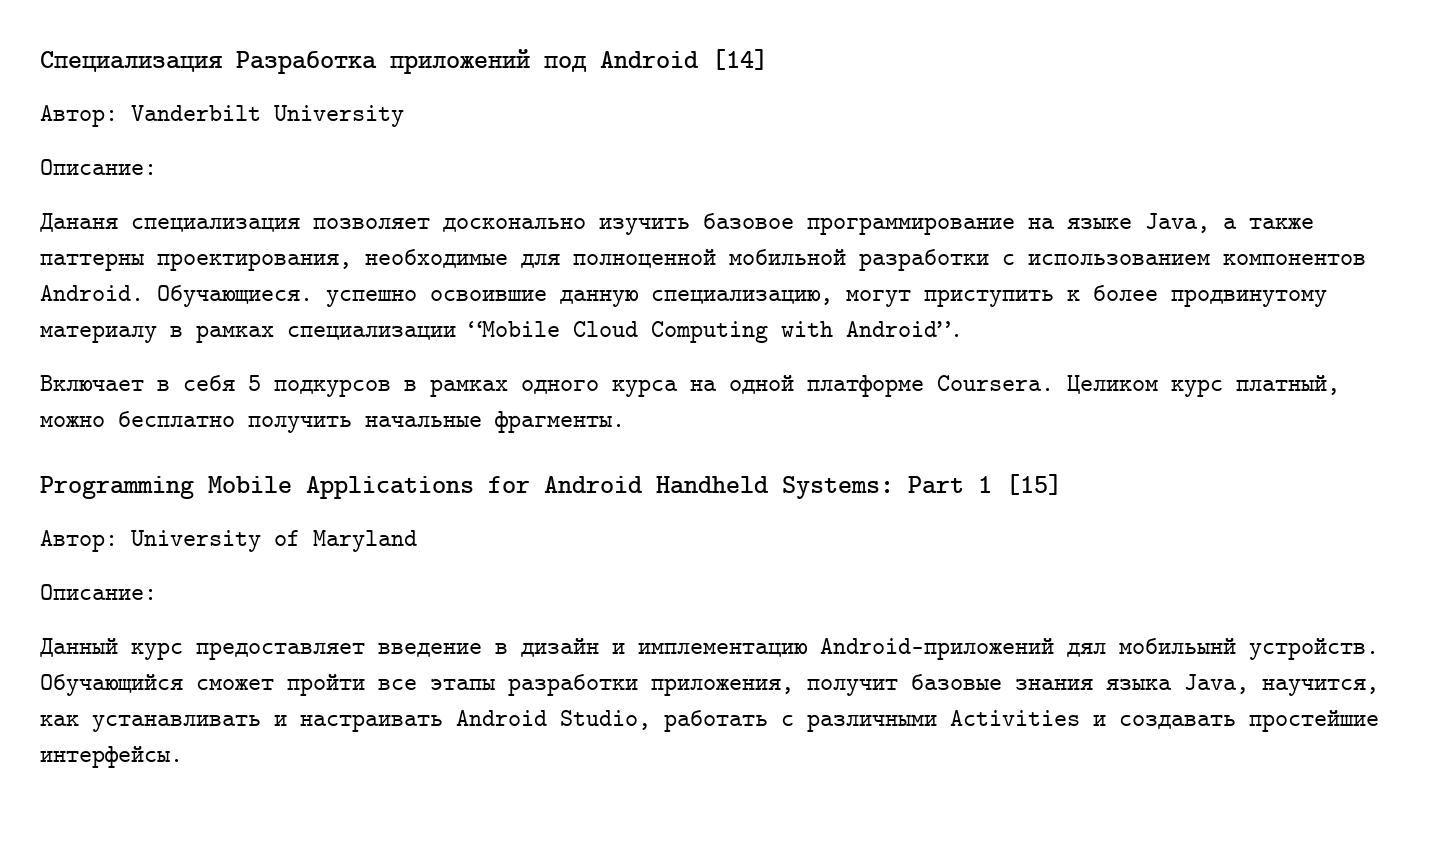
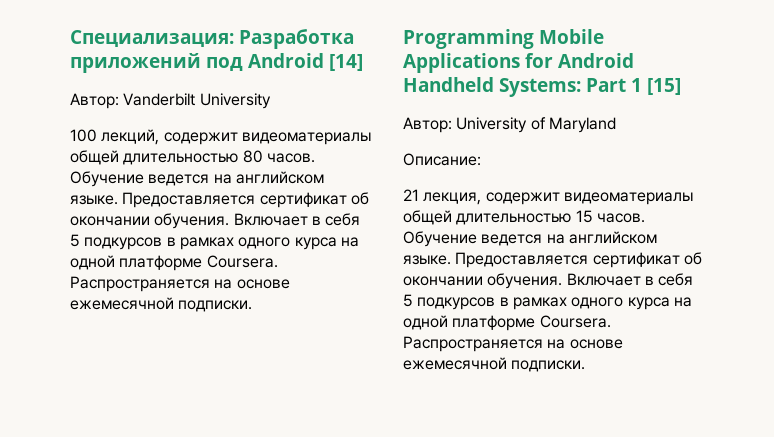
[40,51,223,72] Специализация -> [70,30,234,47] Специализация:
[40,159,157,175] [40,213,1314,235] [40,249,1366,271] [40,285,1327,307] [40,321,963,343] Описание: // Дананя специализация позволяет досконально изучить базовое программирование на языке Java, а также паттерны проектирования, необходимые для полноценной мобильной разработки с использованием компонентов Android. Обучающиеся. успешно освоившие данную специализацию, могут приступить к более продвинутому материалу в рамках специализации “Mobile Cloud Computing with Android”. // -> [70,129,371,145] [70,150,315,165] [70,171,324,187] [70,192,369,208] [70,213,230,229] 100 лекций, содержит видеоматериалы общей длительностью 80 часов. Обучение ведется на английском языке. Предоставляется сертификат об окончании обучения.
[1067,375,1340,397] [40,411,625,433] Целиком курс платный, можно бесплатно получить начальные фрагменты. -> [70,276,290,292] [70,297,253,312] Распространяется на основе ежемесячной подписки.
[40,638,1379,660] [40,674,1379,696] [40,710,1379,732] [40,746,183,768] Данный курс предоставляет введение в дизайн и имплементацию Android-приложений дял мобильынй устройств. Обучающийся сможет пройти все этапы разработки приложения, получит базовые знания языка Java, научится, как устанавливать и настраивать Android Studio, работать с различными Activities и создавать простейшие интерфейсы. -> [403,189,693,205] [403,210,645,225] [403,231,657,247] [403,252,702,268] [403,273,694,289] [403,294,692,310] [403,315,611,331] [403,336,623,352] [403,357,586,372] 21 лекция, содержит видеоматериалы общей длительностью 15 часов. Обучение ведется на английском языке. Предоставляется сертификат об окончании обучения. Включает в себя 5 подкурсов в рамках одного курса на одной платформе Coursera. Распространяется на основе ежемесячной подписки.

